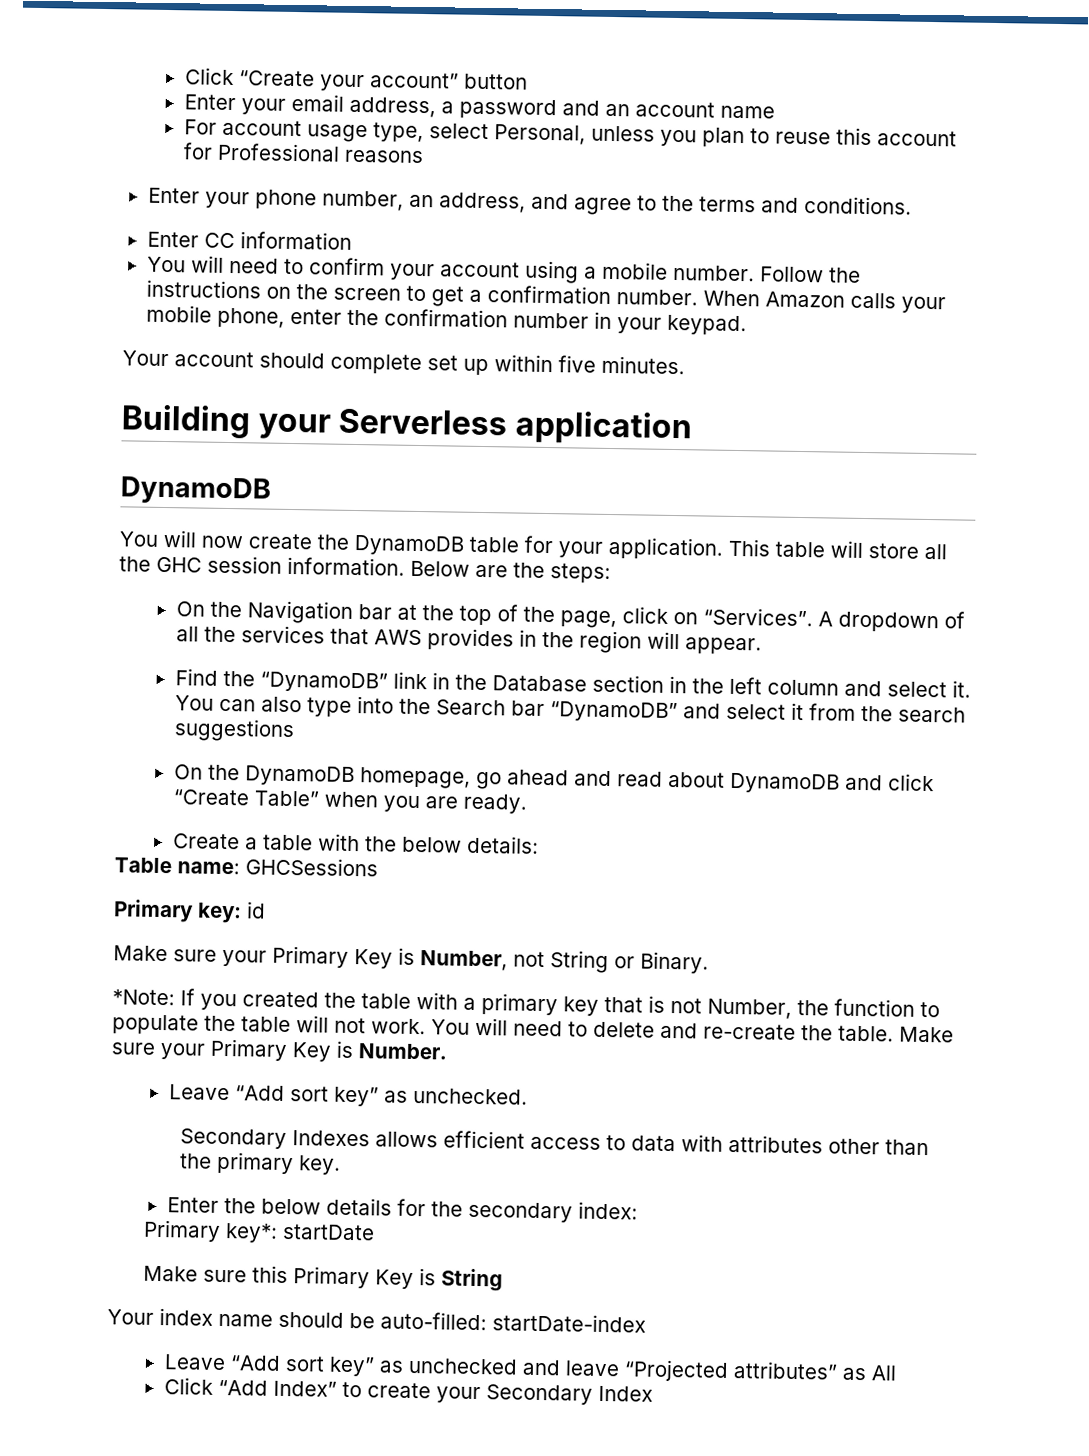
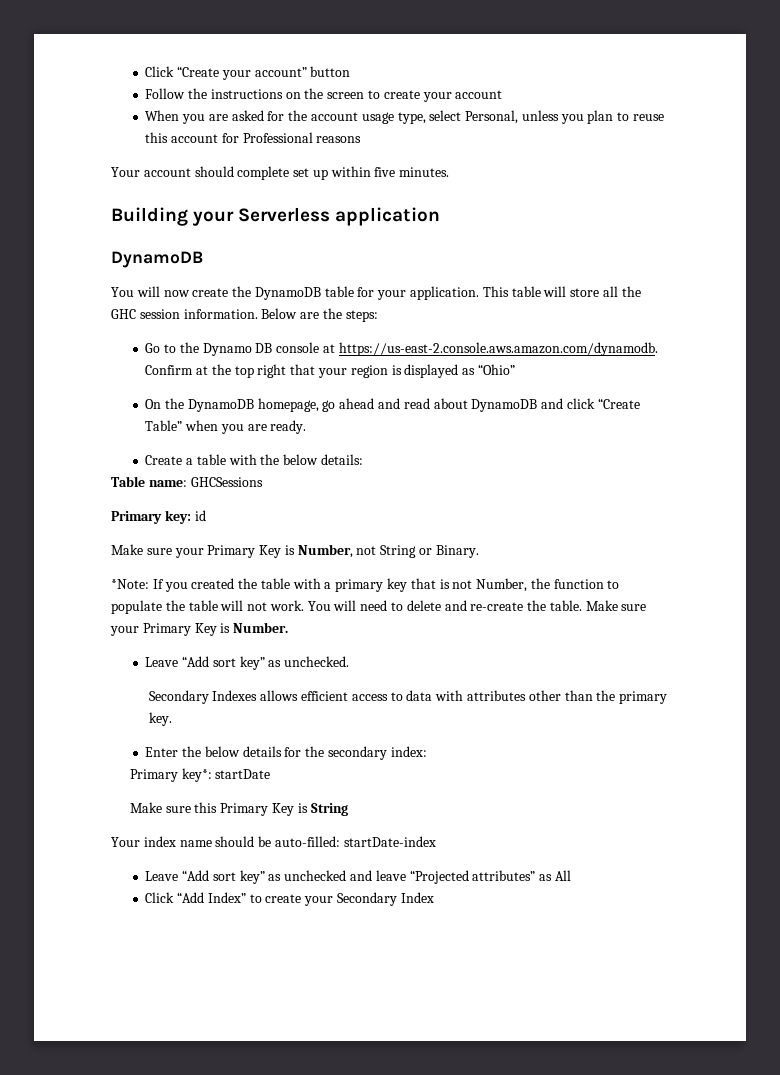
[183,93,775,120] [183,119,217,135] Enter your email address, a password and an account name // For -> [145,88,503,102] [145,110,308,124] Follow the instructions on the screen to create your account // When you are asked for the
[147,187,912,216] [146,231,352,250] [146,255,861,284] [145,279,946,314] [145,304,747,336] // Enter your phone number, an address, and agree to the terms and conditions. // Enter CC information // You will need to confirm your account using a mobile number. Follow the instructions on the screen to get a confirmation number. When Amazon calls your mobile phone, enter the confirmation number in your keypad. -> (362, 139) none
[175,600,965,633] [175,625,762,655] [174,668,971,698] [174,695,966,723] [173,718,295,743] On the Navigation bar at the top of the page, click on “Services”. A dropdown of all the services that AWS provides in the region will appear. // Find the “DynamoDB” link in the Database section in the left column and select it. You can also type into the Search bar “DynamoDB” and select it from the search suggestions -> [145,342,658,356] [145,364,515,378] Go to the Dynamo DB console at https://us-east-2.console.aws.amazon.com/dynamodb. Confirm at the top right that your region is displayed as “Ohio”

